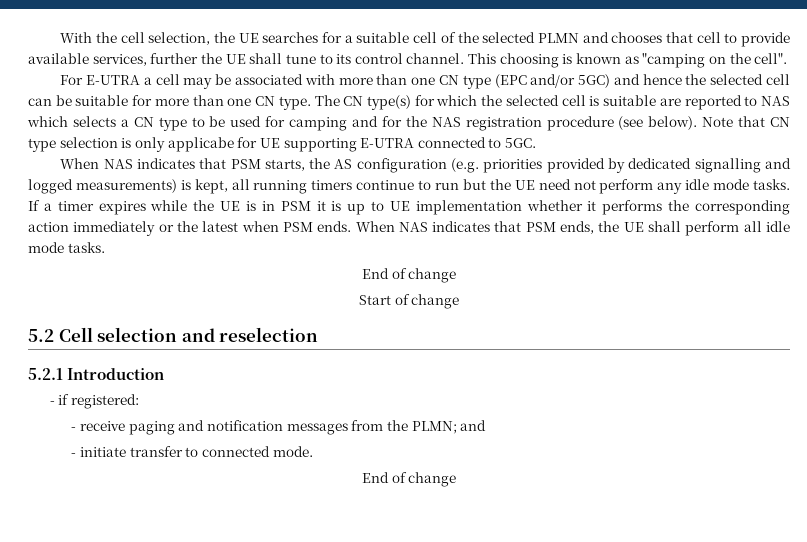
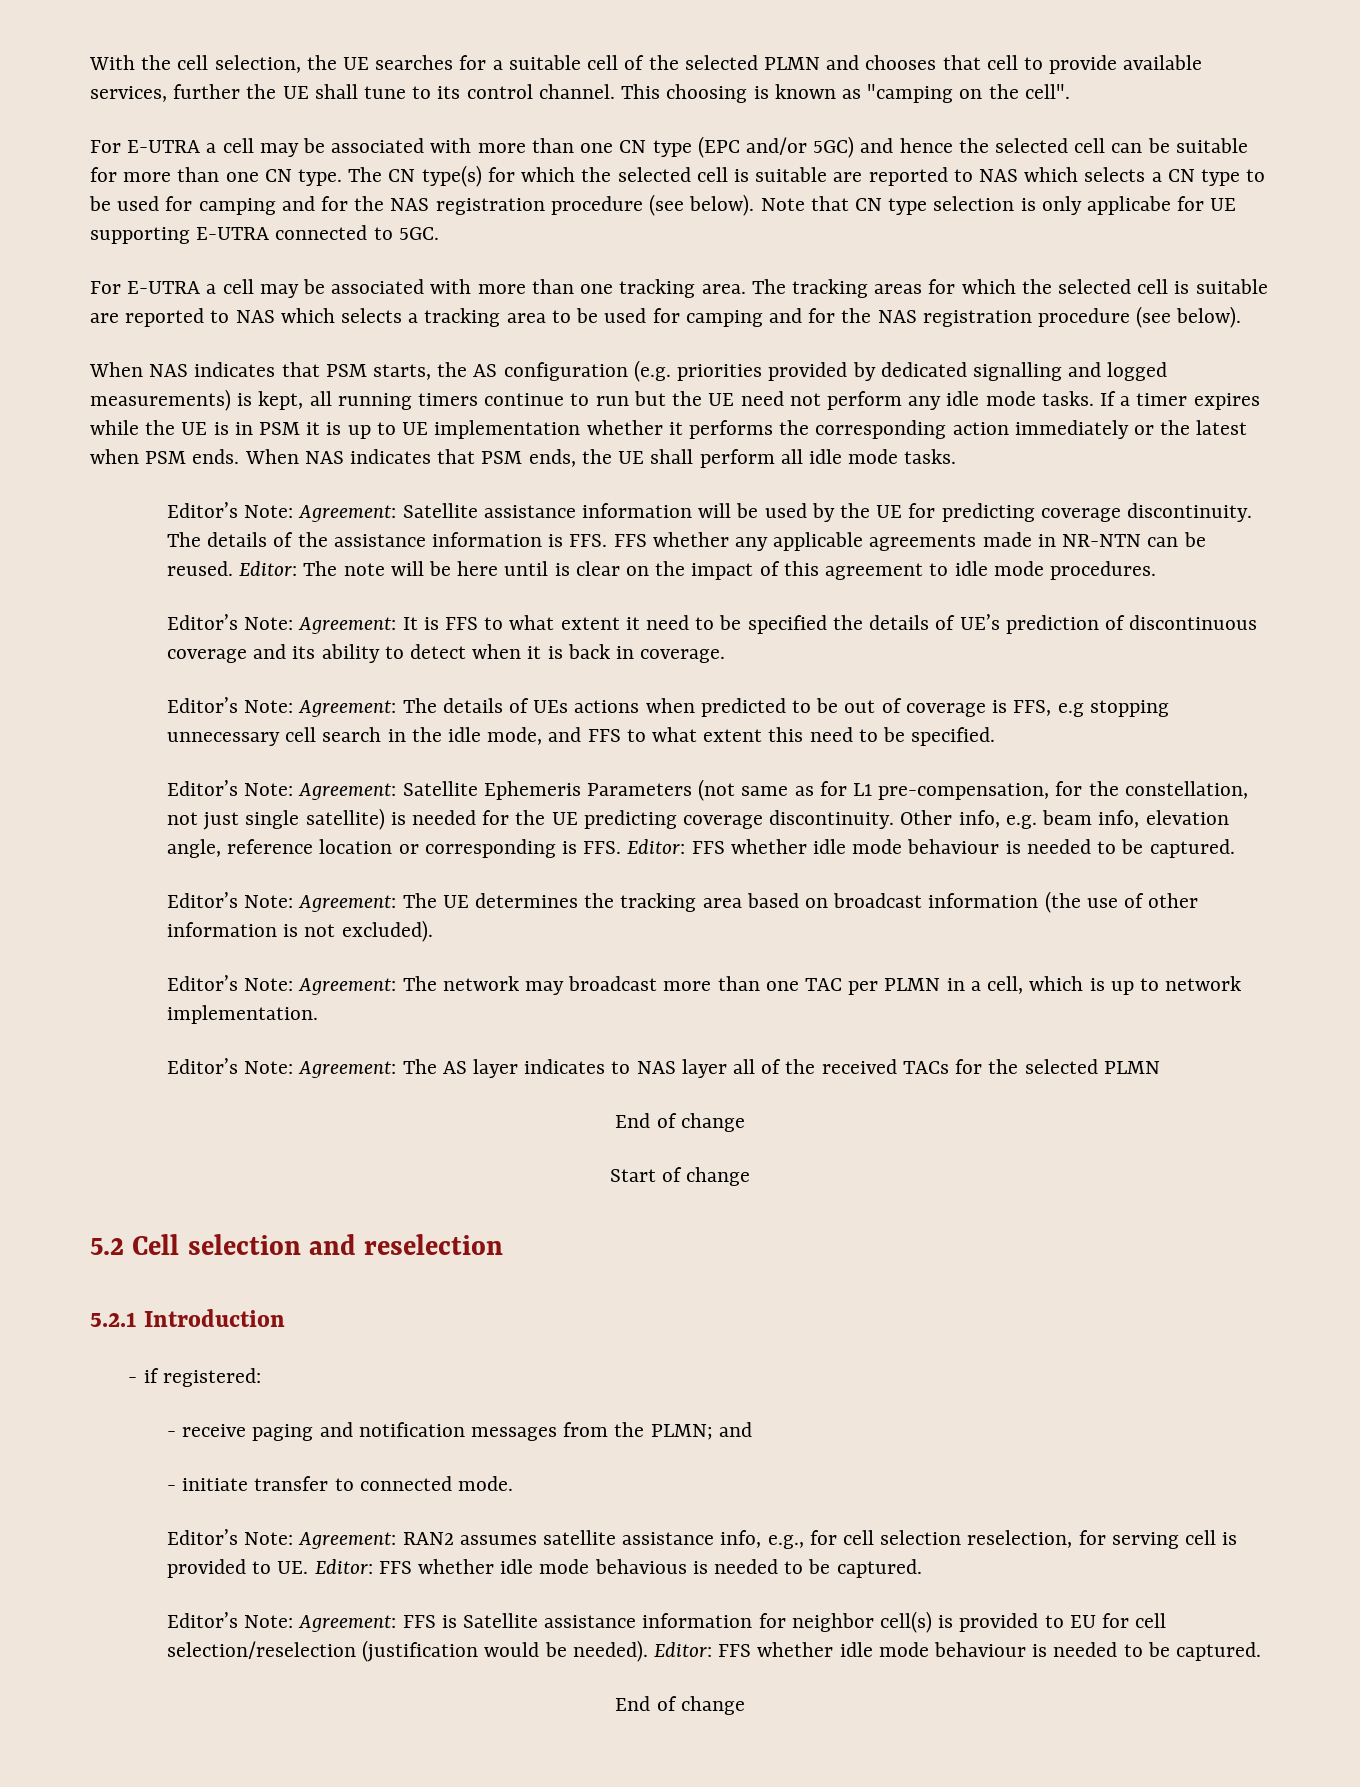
(537, 143) none -> [90,279,1268,298] [90,306,1242,328] // For E-UTRA a cell may be associated with more than one tracking area. The tracking areas for which the selected cell is suitable are reported to NAS which selects a tracking area to be used for camping and for the NAS registration procedure (see below).
(105, 247) none -> [166,502,1253,522] [166,532,1206,551] [166,561,1156,580] [166,614,1258,634] [166,644,726,663] [166,697,1169,717] [166,727,996,746] [166,779,1248,801] [166,808,1229,830] [166,839,1235,858] [166,891,1199,913] [166,920,433,942] [166,975,1242,995] [166,1005,318,1024] [166,1058,1160,1078] // Editor’s Note: Agreement: Satellite assistance information will be used by the UE for predicting coverage discontinuity. The details of the assistance information is FFS. FFS whether any applicable agreements made in NR-NTN can be reused. Editor: The note will be here until is clear on the impact of this agreement to idle mode procedures. // Editor’s Note: Agreement: It is FFS to what extent it need to be specified the details of UE’s prediction of discontinuous coverage and its ability to detect when it is back in coverage. // Editor’s Note: Agreement: The details of UEs actions when predicted to be out of coverage is FFS, e.g stopping unnecessary cell search in the idle mode, and FFS to what extent this need to be specified. // Editor’s Note: Agreement: Satellite Ephemeris Parameters (not same as for L1 pre-compensation, for the constellation, not just single satellite) is needed for the UE predicting coverage discontinuity. Other info, e.g. beam info, elevation angle, reference location or corresponding is FFS. Editor: FFS whether idle mode behaviour is needed to be captured. // Editor’s Note: Agreement: The UE determines the tracking area based on broadcast information (the use of other information is not excluded). // Editor’s Note: Agreement: The network may broadcast more than one TAC per PLMN in a cell, which is up to network implementation. // Editor’s Note: Agreement: The AS layer indicates to NAS layer all of the received TACs for the selected PLMN
(313, 451) none -> [166,1529,1238,1549] [166,1559,922,1578] [166,1611,1167,1633] [166,1640,1262,1662] // Editor’s Note: Agreement: RAN2 assumes satellite assistance info, e.g., for cell selection reselection, for serving cell is provided to UE. Editor: FFS whether idle mode behavious is needed to be captured. // Editor’s Note: Agreement: FFS is Satellite assistance information for neighbor cell(s) is provided to EU for cell selection/reselection (justification would be needed). Editor: FFS whether idle mode behaviour is needed to be captured.

